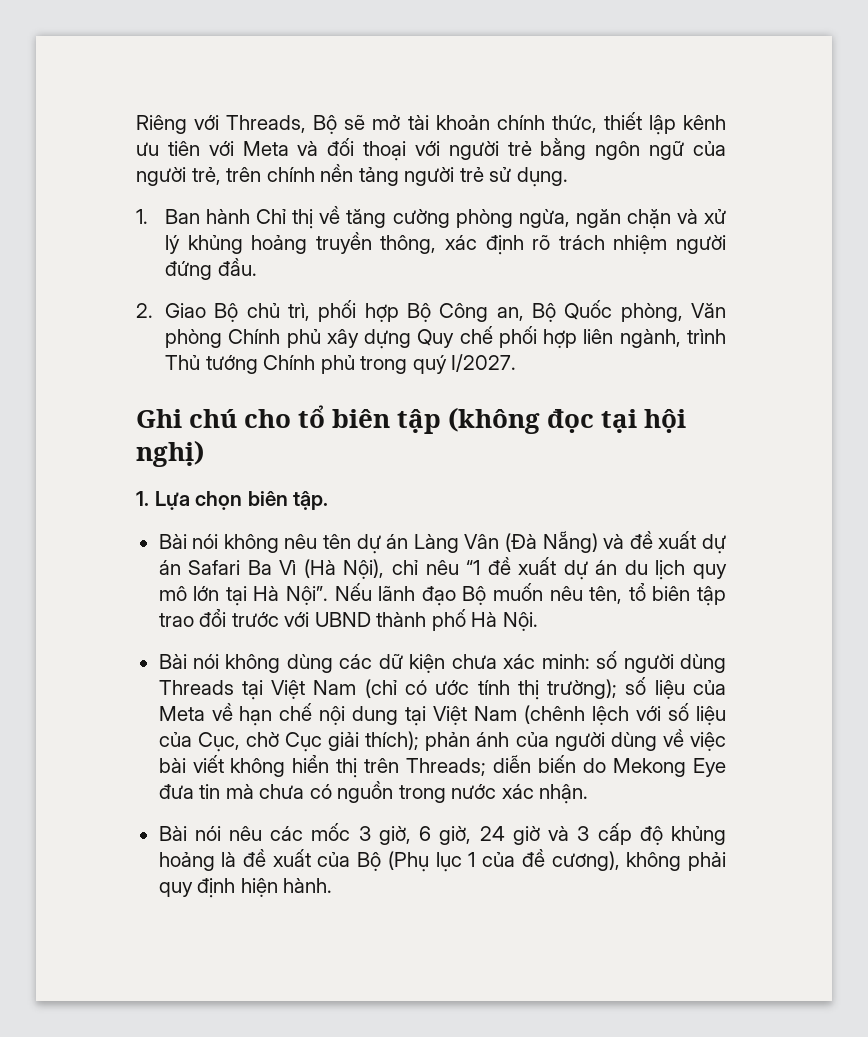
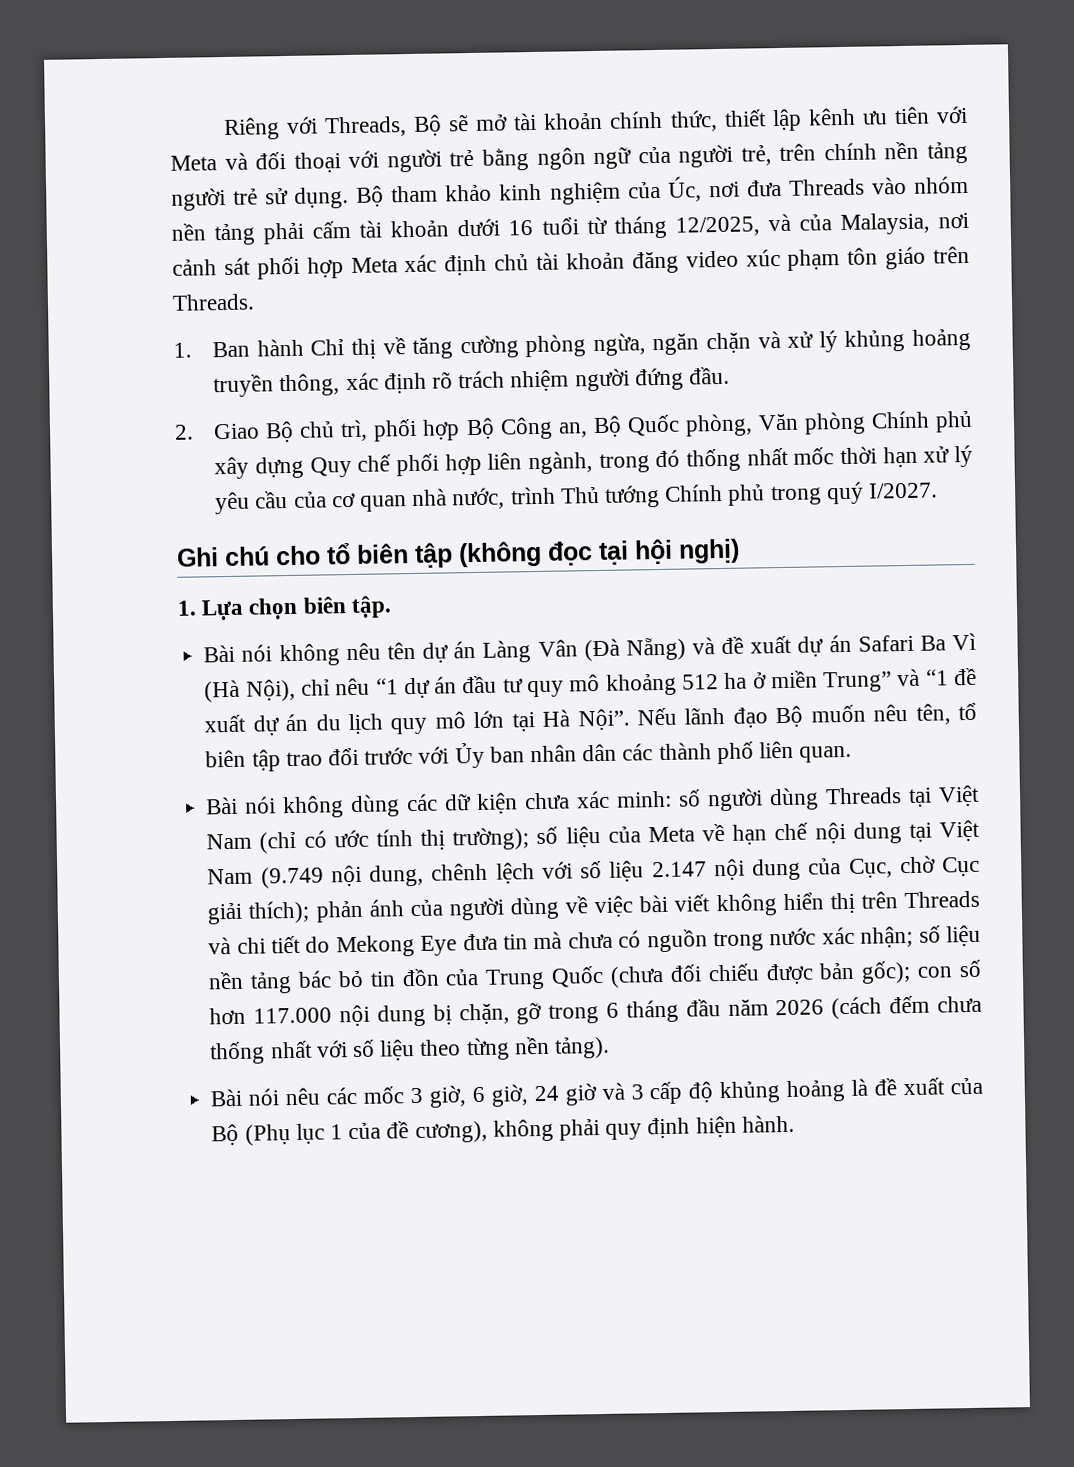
(568, 177) none -> [356,175,970,207] [171,212,969,246] [172,245,970,280] [172,293,255,311] Bộ tham khảo kinh nghiệm của Úc, nơi đưa Threads vào nhóm nền tảng phải cấm tài khoản dưới 16 tuổi từ tháng 12/2025, và của Malaysia, nơi cảnh sát phối hợp Meta xác định chủ tài khoản đăng video xúc phạm tôn giáo trên Threads.
(681, 338) none -> [598,444,974,473] [215,487,506,515] trong đó thống nhất mốc thời hạn xử lý yêu cầu của cơ quan nhà nước,
(481, 567) none -> [403,668,949,699] dự án đầu tư quy mô khoảng 512 ha ở miền Trung” và “1
[314,609,538,631] UBND thành phố Hà Nội. -> [454,740,853,769] Ủy ban nhân dân các thành phố liên quan.
[524,705,586,724] (chênh -> [260,862,489,889] (9.749 nội dung, chênh
(727, 715) none -> [651,858,802,881] 2.147 nội dung
[406,755,577,776] Threads; diễn biến -> [904,890,981,909] [208,935,302,955] Threads và chi tiết
[539,784,589,804] nhận. -> [860,924,981,948] [208,959,983,994] [209,995,983,1027] [209,1036,610,1065] nhận; số liệu nền tảng bác bỏ tin đồn của Trung Quốc (chưa đối chiếu được bản gốc); con số hơn 117.000 nội dung bị chặn, gỡ trong 6 tháng đầu năm 2026 (cách đếm chưa thống nhất với số liệu theo từng nền tảng).

